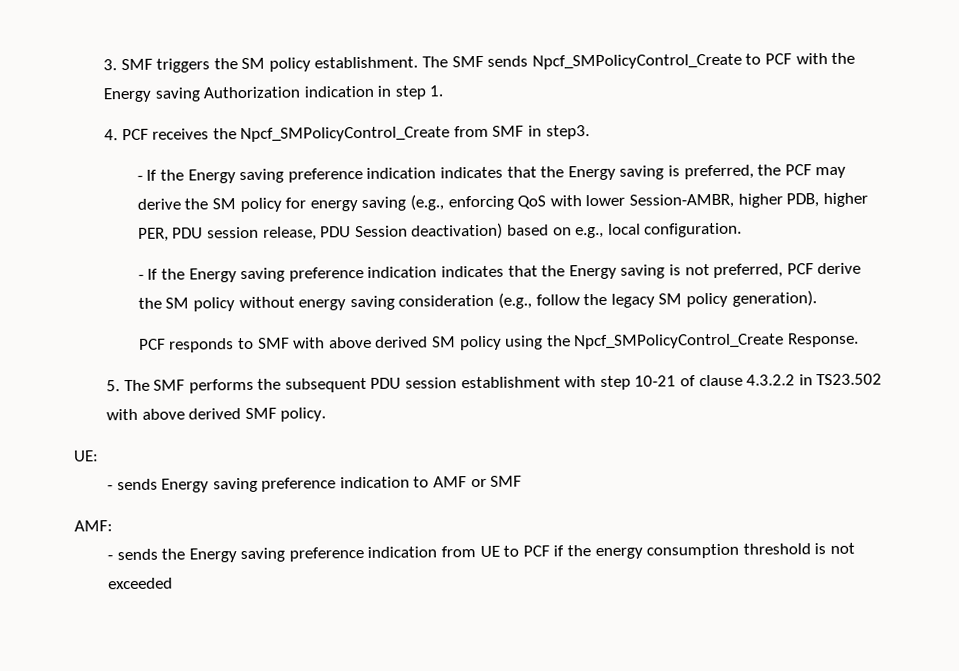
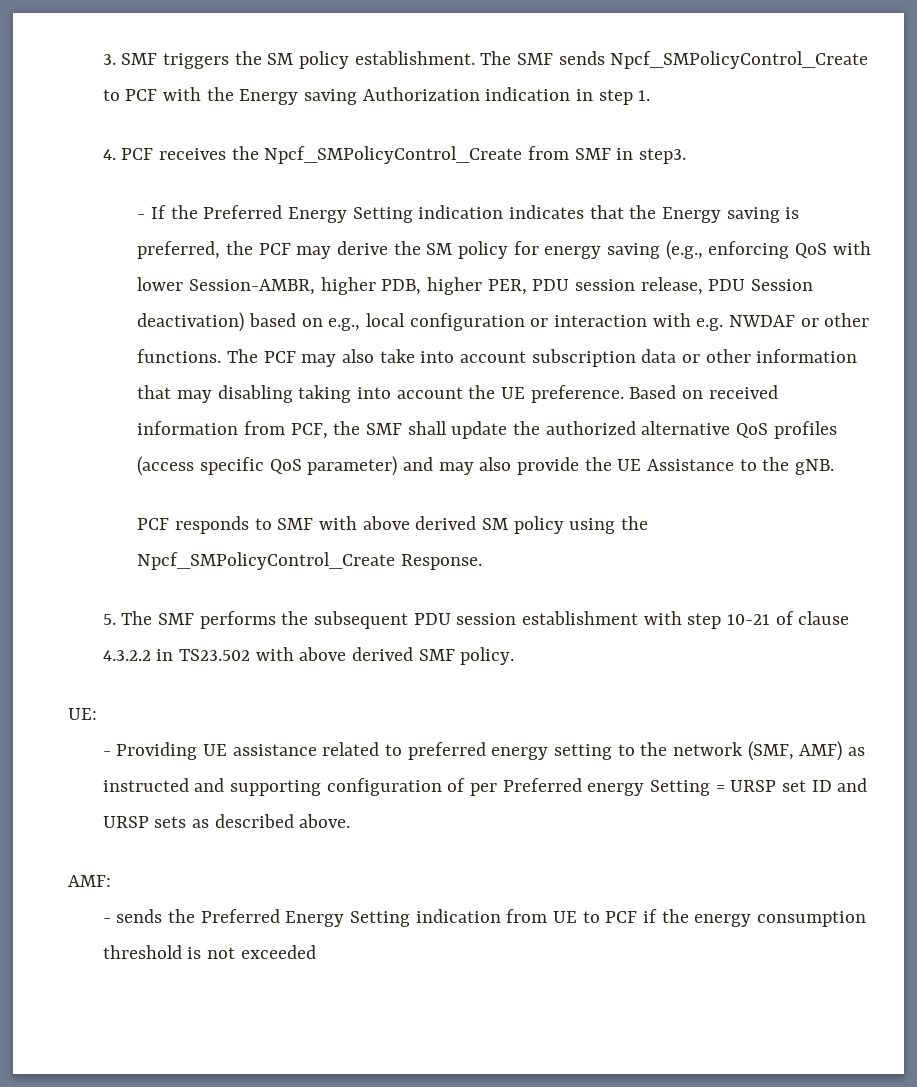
[187,167,363,184] Energy saving preference -> [203,205,413,223] Preferred Energy Setting
[644,222,743,238] [137,262,862,283] [137,290,817,312] configuration. // - If the Energy saving preference indication indicates that the Energy saving is not preferred, PCF derive the SM policy without energy saving consideration (e.g., follow the legacy SM policy generation). -> [409,313,870,331] [137,349,858,367] [137,385,778,403] [137,421,837,439] [137,456,835,476] configuration or interaction with e.g. NWDAF or other functions. The PCF may also take into account subscription data or other information that may disabling taking into account the UE preference. Based on received information from PCF, the SMF shall update the authorized alternative QoS profiles (access specific QoS parameter) and may also provide the UE Assistance to the gNB.
[116,475,523,493] sends Energy saving preference indication to AMF or SMF -> [116,741,866,761] [102,778,868,796] [102,814,351,828] Providing UE assistance related to preferred energy setting to the network (SMF, AMF) as instructed and supporting configuration of per Preferred energy Setting = URSP set ID and URSP sets as described above.
[188,546,364,563] Energy saving preference -> [200,909,411,927] Preferred Energy Setting

